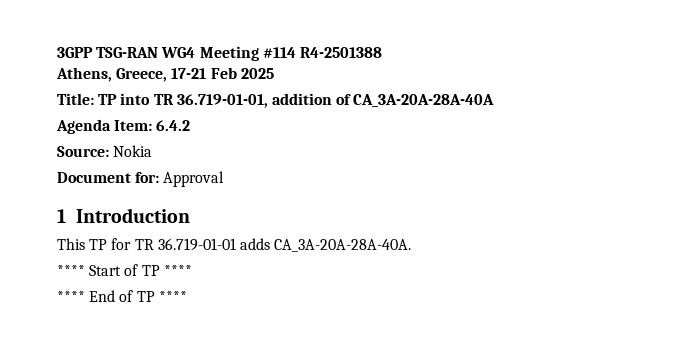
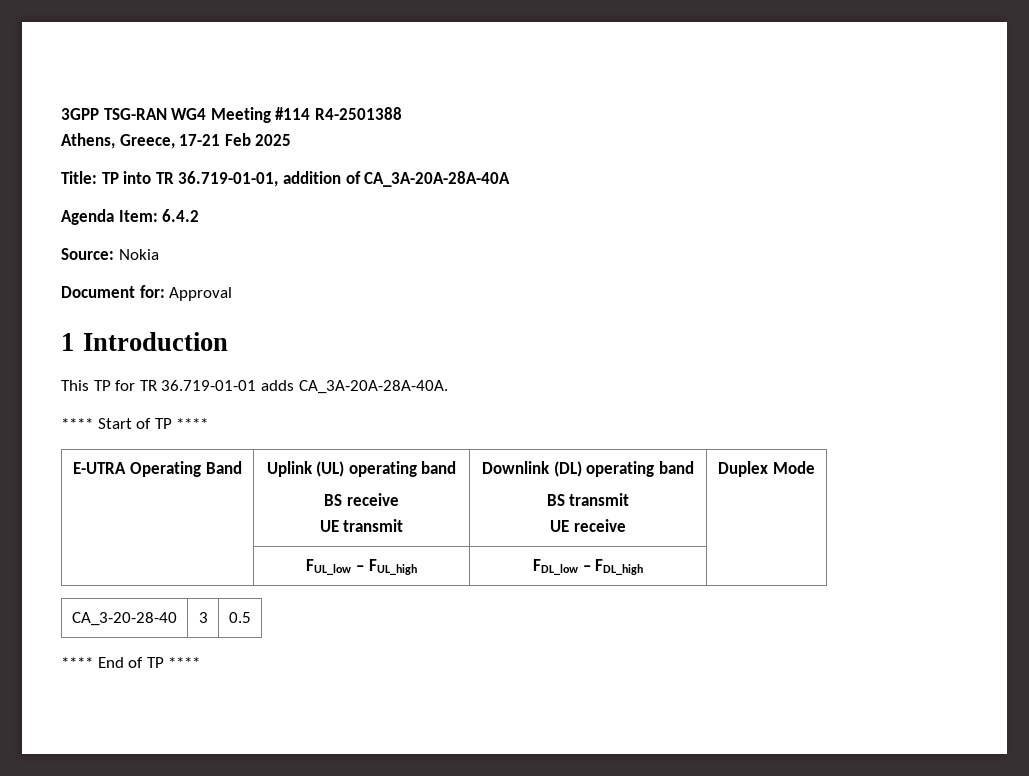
(192, 270) none -> [73,461,242,477] [266,461,457,477] [324,493,399,506] [319,519,404,532] [482,461,694,477] [546,493,630,506] [550,519,626,532] [718,461,815,477] [306,559,417,575] [532,559,644,575] [72,612,177,626] [198,612,208,623] [229,612,251,623] // E-UTRA Operating Band | Uplink (UL) operating band // BS receive // UE transmit | Downlink (DL) operating band // BS transmit // UE receive | Duplex Mode // | FUL_low – FUL_high | FDL_low – FDL_high | // CA_3-20-28-40 | 3 | 0.5

